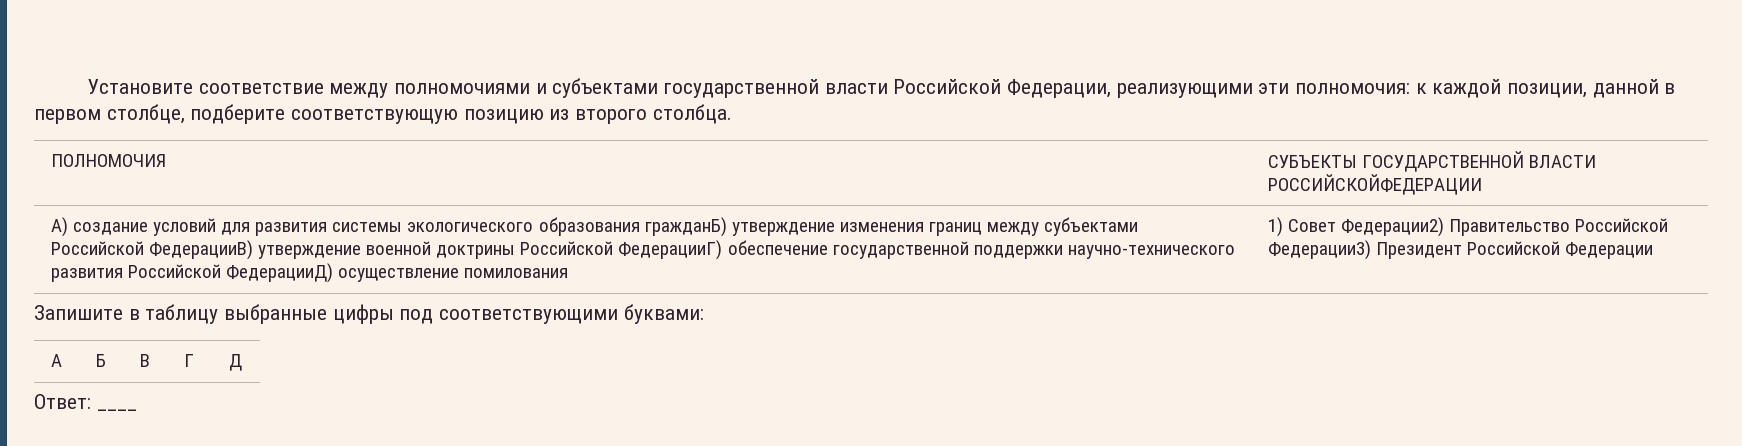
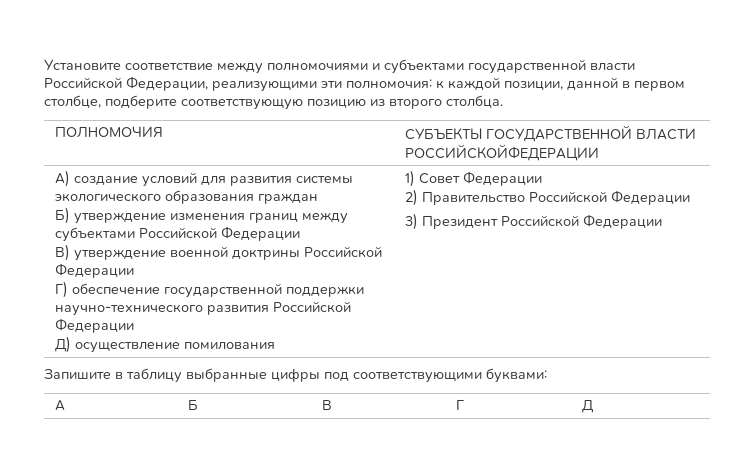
[644,217,727,237] гражданБ) -> [257,193,318,204] [54,207,70,224] граждан // Б)
[148,240,253,260] ФедерацииВ) -> [220,226,300,241] [54,244,70,261] Федерации // В)
[618,240,723,260] ФедерацииГ) -> [54,263,134,278] [54,281,68,298] Федерации // Г)
[225,263,333,283] ФедерацииД) -> [54,318,134,333] [54,336,71,353] Федерации // Д)
[1340,217,1669,237] [1267,240,1371,260] Федерации2) Правительство Российской Федерации3) -> [462,171,542,186] [404,189,690,206] [404,213,418,230] Федерации // 2) Правительство Российской Федерации // 3)
[34,394,91,409] [96,409,137,411] // Ответ: ____ -> (593, 406) none

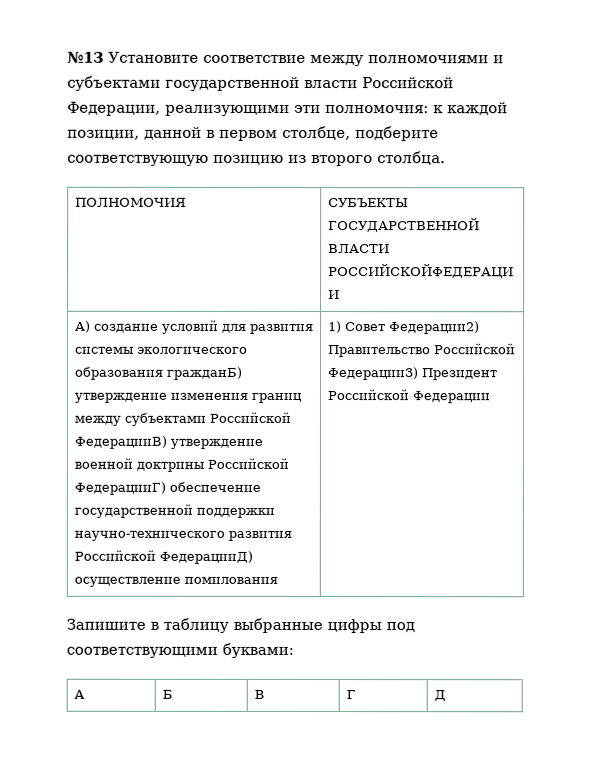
(44, 64) none -> [67,51,104,64] №13
[257,193,318,204] [54,207,70,224] граждан // Б) -> [166,366,243,380] гражданБ)
[220,226,300,241] [54,244,70,261] Федерации // В) -> [73,435,167,449] ФедерацииВ)
[54,263,134,278] [54,281,68,298] Федерации // Г) -> [73,481,166,495] ФедерацииГ)
[54,318,134,333] [54,336,71,353] Федерации // Д) -> [158,550,253,564] ФедерацииД)
[462,171,542,186] [404,189,690,206] [404,213,418,230] Федерации // 2) Правительство Российской Федерации // 3) -> [388,321,480,335] [327,343,516,358] [327,367,419,381] Федерации2) Правительство Российской Федерации3)

